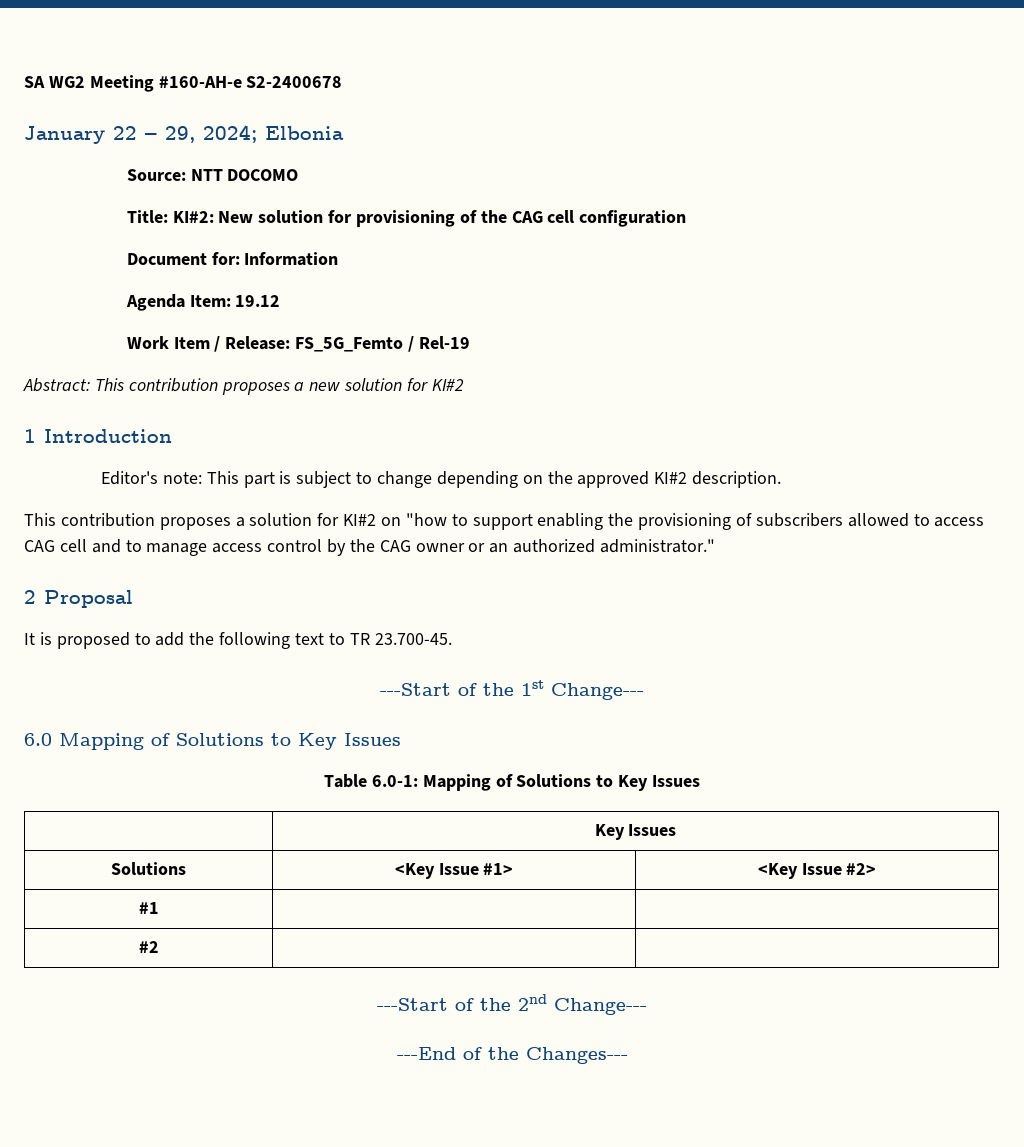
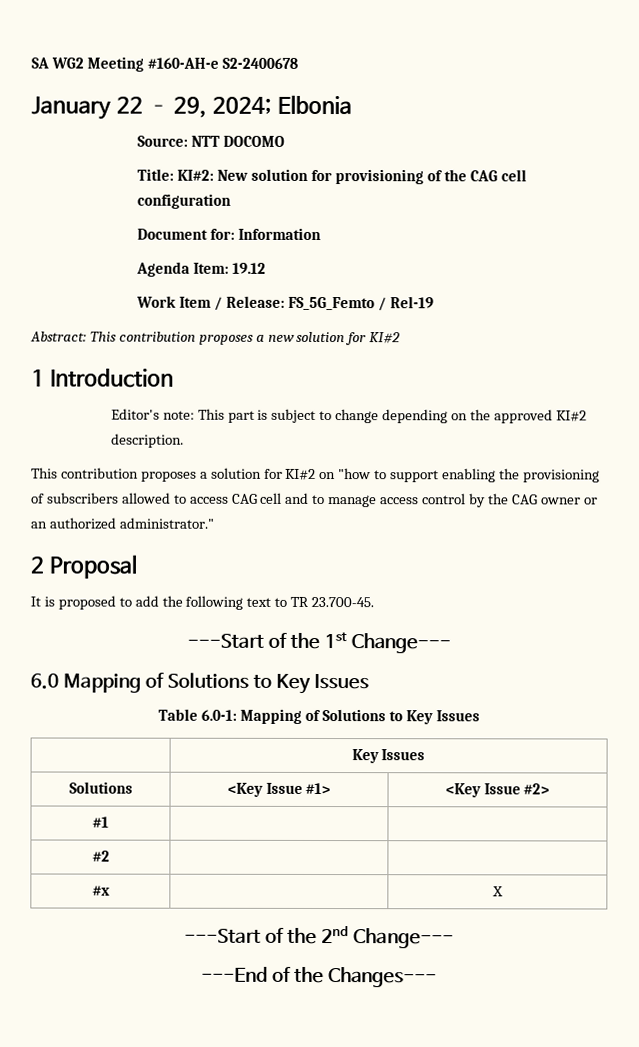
(159, 947) none -> [91,885,110,896] [491,886,503,897] // #x | | X

